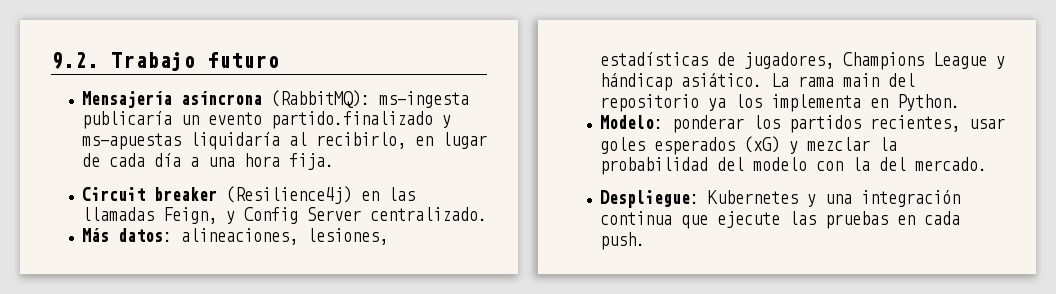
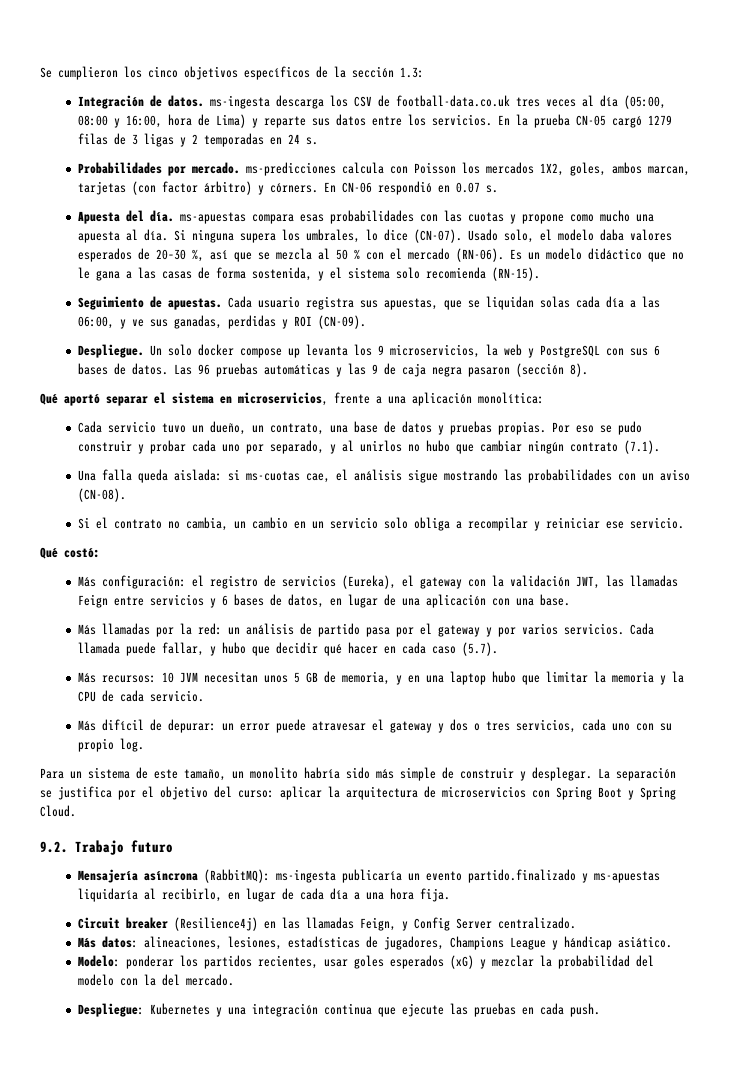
(51, 60) none -> [40,66,424,80] [78,95,667,109] [78,114,673,128] [78,133,319,147] [78,162,691,176] [78,181,499,195] [78,210,655,224] [78,229,673,243] [78,248,685,262] [78,267,541,281] [78,296,661,310] [78,315,367,329] [78,344,661,358] [78,363,589,377] [40,392,544,406] [78,421,643,435] [78,440,661,454] [78,469,691,483] [78,488,127,502] [78,517,685,531] [40,547,100,559] [78,575,679,589] [78,594,571,608] [78,623,655,637] [78,642,499,656] [78,671,685,685] [78,690,205,702] [78,719,673,733] [78,738,145,752] [40,767,676,781] [40,786,676,800] [40,805,76,817] Se cumplieron los cinco objetivos específicos de la sección 1.3: // Integración de datos. ms-ingesta descarga los CSV de football-data.co.uk tres veces al día (05:00, 08:00 y 16:00, hora de Lima) y reparte sus datos entre los servicios. En la prueba CN-05 cargó 1279 filas de 3 ligas y 2 temporadas en 24 s. // Probabilidades por mercado. ms-predicciones calcula con Poisson los mercados 1X2, goles, ambos marcan, tarjetas (con factor árbitro) y córners. En CN-06 respondió en 0.07 s. // Apuesta del día. ms-apuestas compara esas probabilidades con las cuotas y propone como mucho una apuesta al día. Si ninguna supera los umbrales, lo dice (CN-07). Usado solo, el modelo daba valores esperados de 20–30 %, así que se mezcla al 50 % con el mercado (RN-06). Es un modelo didáctico que no le gana a las casas de forma sostenida, y el sistema solo recomienda (RN-15). // Seguimiento de apuestas. Cada usuario registra sus apuestas, que se liquidan solas cada día a las 06:00, y ve sus ganadas, perdidas y ROI (CN-09). // Despliegue. Un solo docker compose up levanta los 9 microservicios, la web y PostgreSQL con sus 6 bases de datos. Las 96 pruebas automáticas y las 9 de caja negra pasaron (sección 8). // Qué aportó separar el sistema en microservicios, frente a una aplicación monolítica: // Cada servicio tuvo un dueño, un contrato, una base de datos y pruebas propias. Por eso se pudo construir y probar cada uno por separado, y al unirlos no hubo que cambiar ningún contrato (7.1). // Una falla queda aislada: si ms-cuotas cae, el análisis sigue mostrando las probabilidades con un aviso (CN-08). // Si el contrato no cambia, un cambio en un servicio solo obliga a recompilar y reiniciar ese servicio. // Qué costó: // Más configuración: el registro de servicios (Eureka), el gateway con la validación JWT, las llamadas Feign entre servicios y 6 bases de datos, en lugar de una aplicación con una base. // Más llamadas por la red: un análisis de partido pasa por el gateway y por varios servicios. Cada llamada puede fallar, y hubo que decidir qué hacer en cada caso (5.7). // Más recursos: 10 JVM necesitan unos 5 GB de memoria, y en una laptop hubo que limitar la memoria y la CPU de cada servicio. // Más difícil de depurar: un error puede atravesar el gateway y dos o tres servicios, cada uno con su propio log. // Para un sistema de este tamaño, un monolito habría sido más simple de construir y desplegar. La separación se justifica por el objetivo del curso: aplicar la arquitectura de microservicios con Spring Boot y Spring Cloud. //
[770,73,915,87] [599,94,960,112] La rama main del repositorio ya los implementa en Python. -> (673, 942) none

